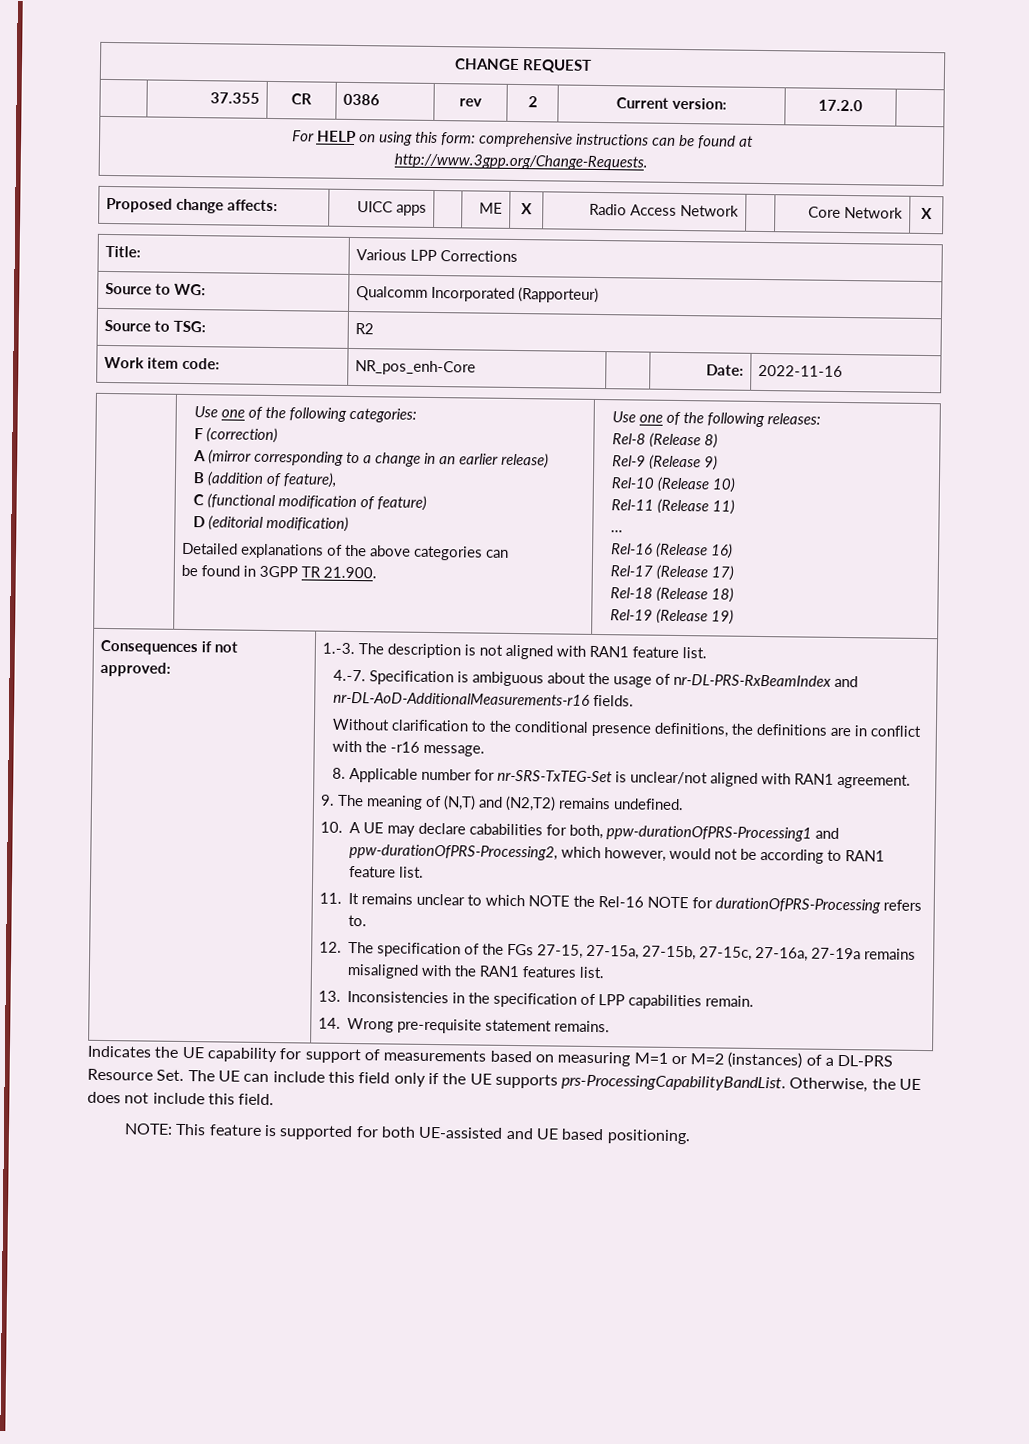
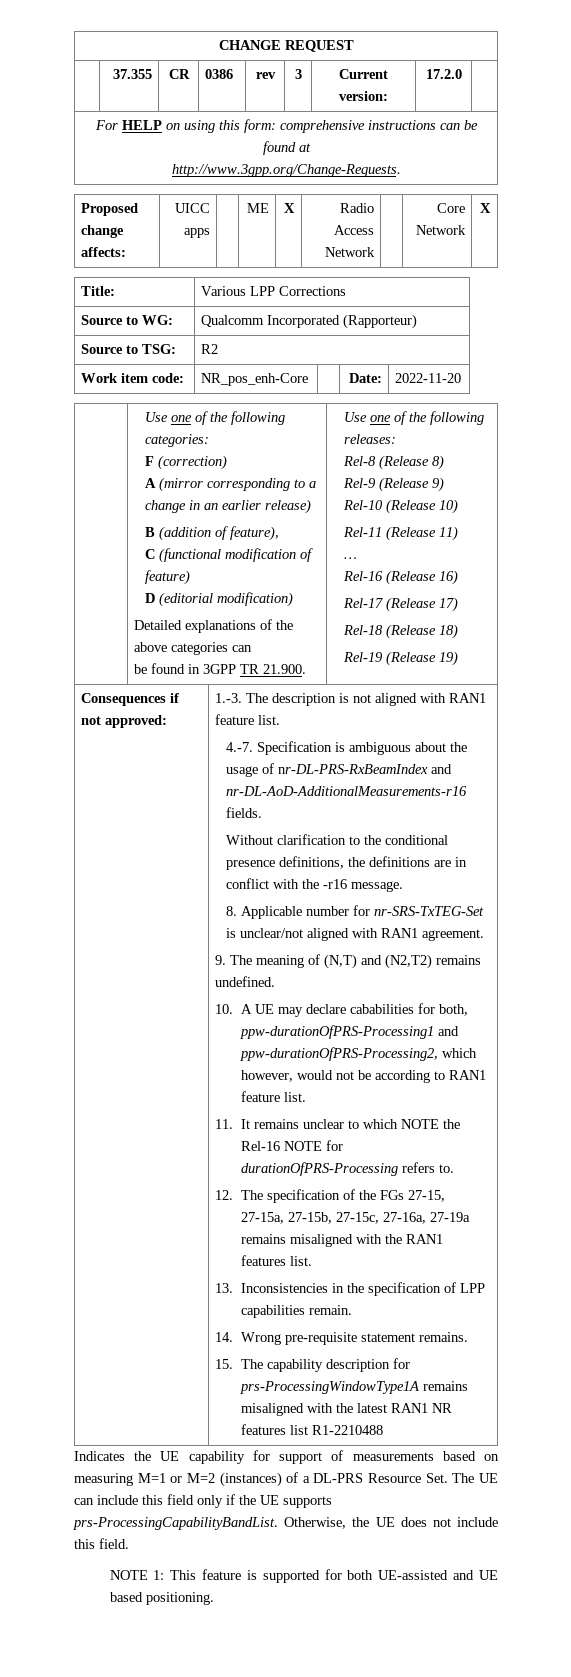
[527,96,538,108] 2 -> [294,69,302,79] 3
[757,364,843,377] 2022-11-16 -> [395,373,462,383] 2022-11-20
(611, 1026) none -> [215,1358,410,1372] [239,1381,468,1394] [240,1403,452,1416] [240,1424,383,1435] // 15. The capability description for prs-ProcessingWindowType1A remains misaligned with the latest RAN1 NR features list R1-2210488
[124,1123,174,1135] NOTE: -> [109,1570,165,1580] NOTE 1:

